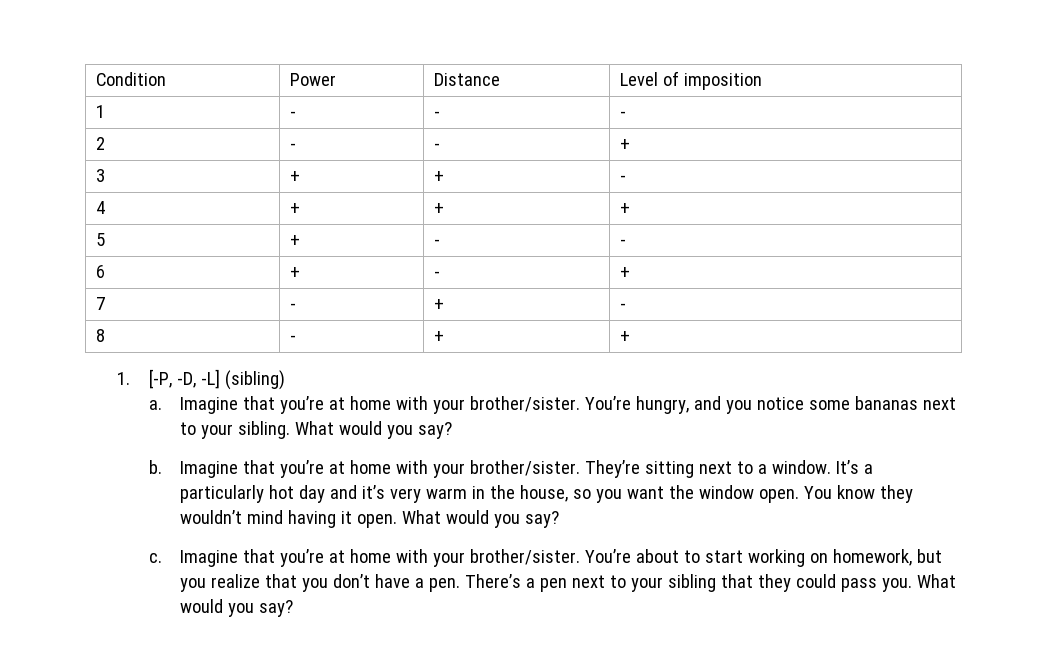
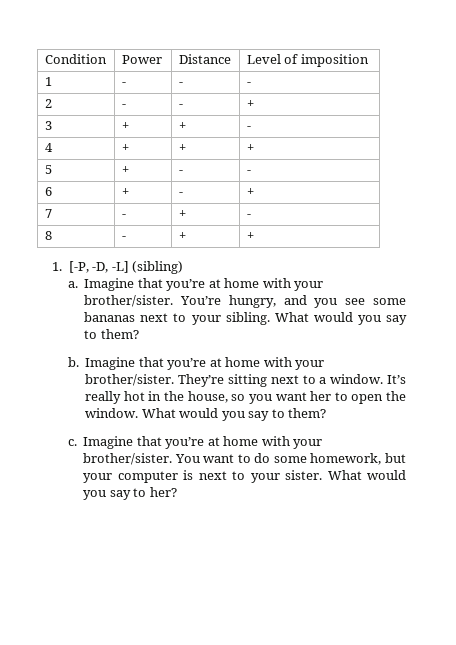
[757,397,805,410] notice -> [345,298,366,305] see
[418,422,453,439] say? -> [386,315,408,325] [84,329,139,339] say to them?
[864,464,874,474] [180,485,468,503] a particularly hot day and it’s very warm -> [85,391,145,404] really hot
[669,485,914,503] [180,510,560,528] the window open. You know they wouldn’t mind having it open. What would you say? -> [310,391,406,404] [85,408,327,421] her to open the window. What would you say to them?
[585,549,943,567] [180,574,957,592] [180,599,294,617] You’re about to start working on homework, but you realize that you don’t have a pen. There’s a pen next to your sibling that they could pass you. What would you say? -> [174,453,406,465] [83,470,407,483] [83,487,177,500] You want to do some homework, but your computer is next to your sister. What would you say to her?

